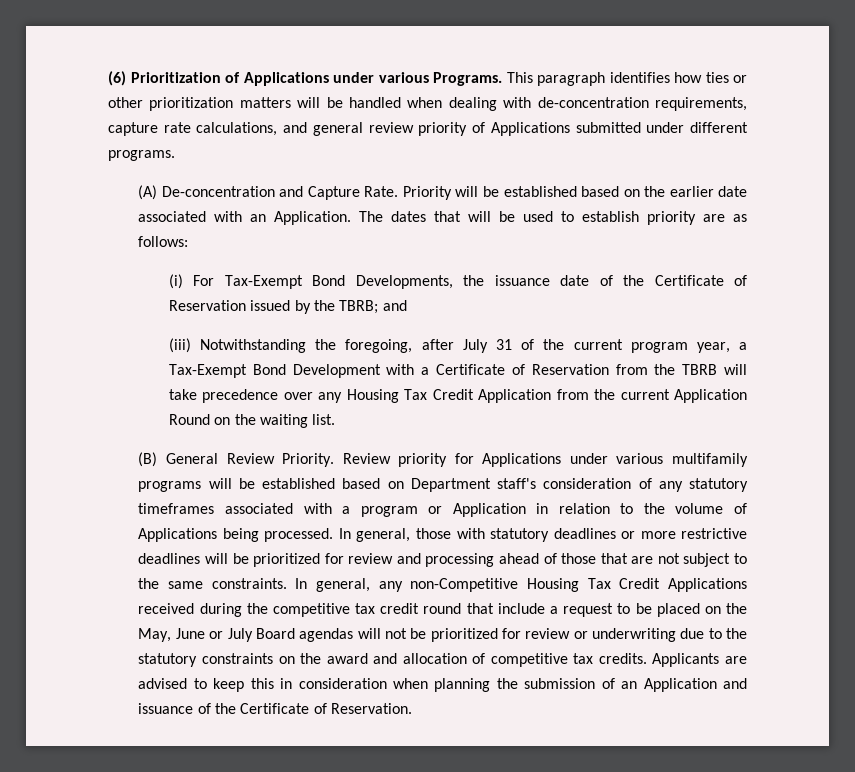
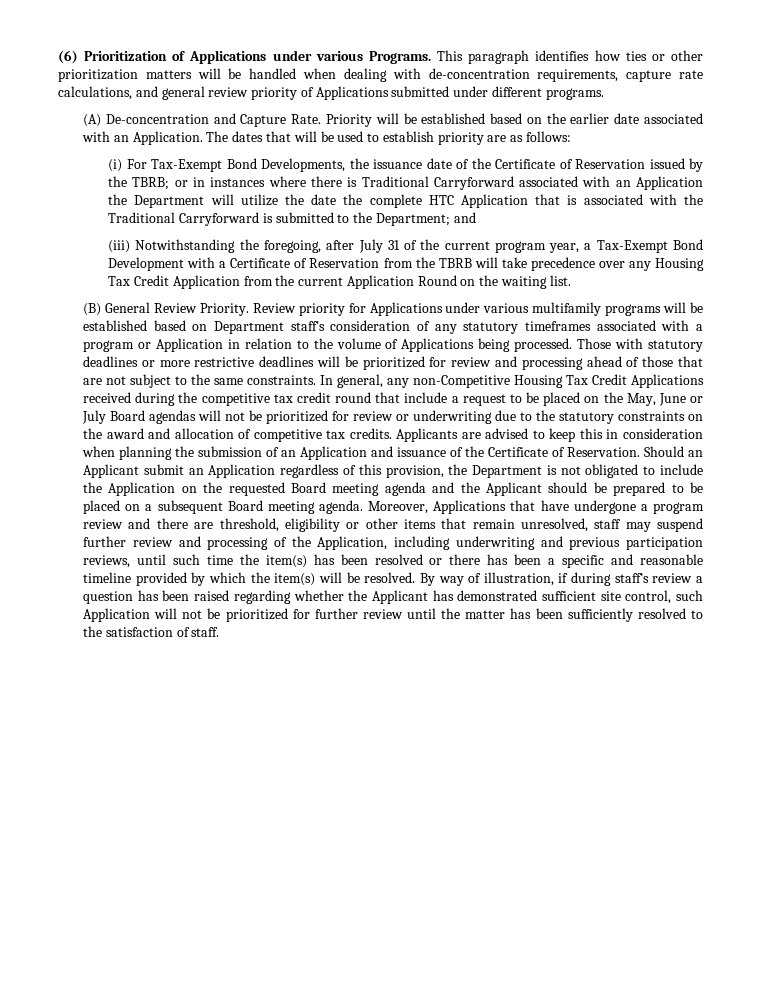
(379, 307) none -> [174,176,703,190] [108,194,703,208] [108,212,450,226] or in instances where there is Traditional Carryforward associated with an Application the Department will utilize the date the complete HTC Application that is associated with the Traditional Carryforward is submitted to the Department;
[338,528,451,542] In general, those -> [577,338,612,349] Those
(413, 708) none -> [644,446,703,457] [83,464,703,478] [83,482,703,496] [83,500,704,514] [83,518,703,532] [83,536,704,550] [83,554,703,568] [83,572,703,586] [83,590,703,604] [83,608,703,622] [83,626,220,637] Should an Applicant submit an Application regardless of this provision, the Department is not obligated to include the Application on the requested Board meeting agenda and the Applicant should be prepared to be placed on a subsequent Board meeting agenda. Moreover, Applications that have undergone a program review and there are threshold, eligibility or other items that remain unresolved, staff may suspend further review and processing of the Application, including underwriting and previous participation reviews, until such time the item(s) has been resolved or there has been a specific and reasonable timeline provided by which the item(s) will be resolved. By way of illustration, if during staff’s review a question has been raised regarding whether the Applicant has demonstrated sufficient site control, such Application will not be prioritized for further review until the matter has been sufficiently resolved to the satisfaction of staff.

